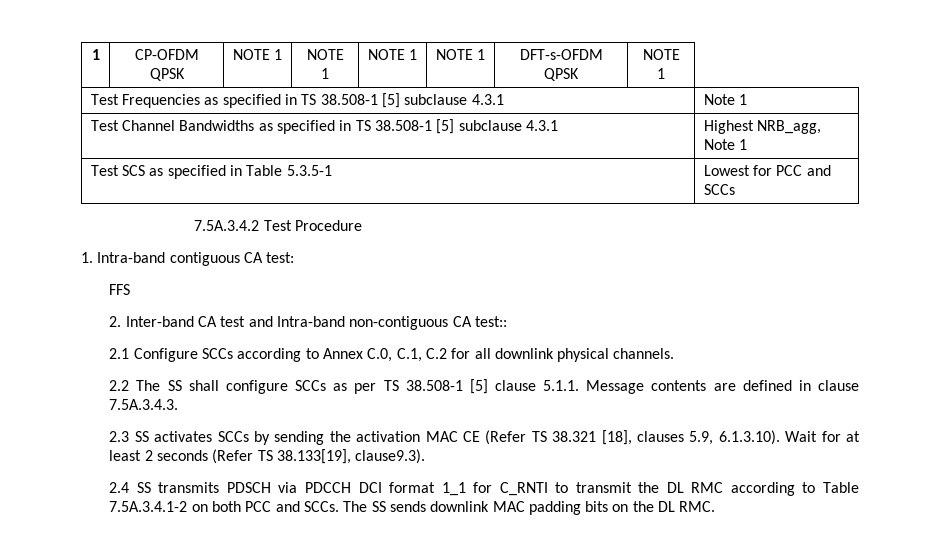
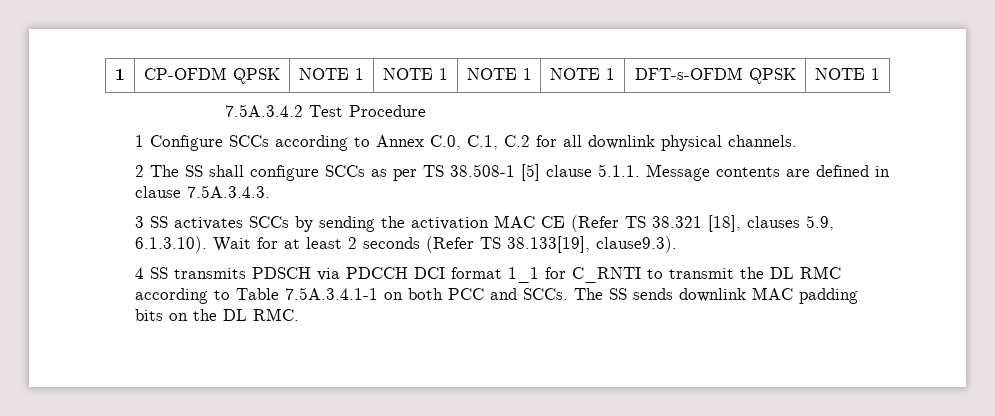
[90,93,504,108] [703,94,748,105] [90,119,558,134] [703,120,822,134] [703,139,748,150] [90,165,332,179] [703,165,831,176] [703,184,735,195] [194,220,362,231] [81,252,295,266] [109,284,131,295] [109,316,507,330] [109,348,130,359] // Test Frequencies as specified in TS 38.508-1 [5] subclause 4.3.1 | Note 1 // Test Channel Bandwidths as specified in TS 38.508-1 [5] subclause 4.3.1 | Highest NRB_agg, Note 1 // Test SCS as specified in Table 5.3.5-1 | Lowest for PCC and SCCs // 7.5A.3.4.2 Test Procedure // 1. Intra-band contiguous CA test: // FFS // 2. Inter-band CA test and Intra-band non-contiguous CA test:: // 2.1 -> [225,104,427,117] [135,135,145,147] // 7.5A.3.4.2 Test Procedure // 1
[109,380,130,391] 2.2 -> [135,165,145,177] 2
[109,431,130,442] 2.3 -> [135,216,145,228] 3
[109,482,130,493] 2.4 -> [135,267,145,279] 4
[109,501,188,512] 7.5A.3.4.1-2 -> [285,287,379,300] 7.5A.3.4.1-1

